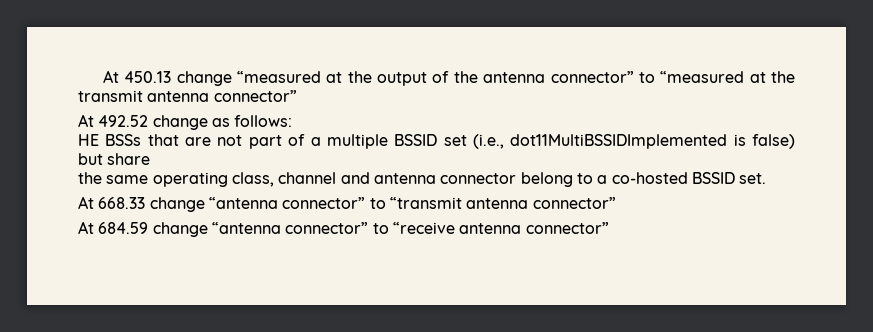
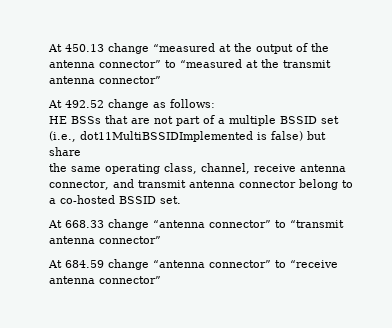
[278,172,370,184] channel and -> [201,163,346,174] [49,179,186,190] channel, receive antenna connector, and transmit

